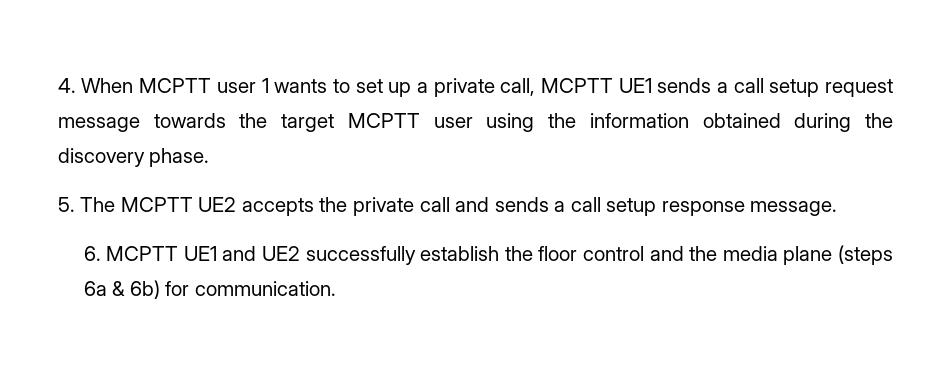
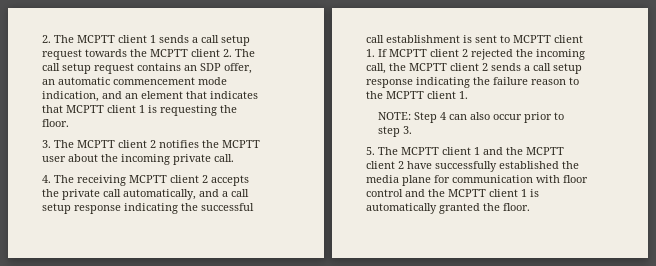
[57,78,652,97] 4. When MCPTT user 1 wants to set up a private call, MCPTT UE1 -> [41,35,156,43] 2. The MCPTT client 1
[57,117,140,132] message -> (82, 54) none
[281,113,893,132] [57,148,210,167] [57,197,490,216] target MCPTT user using the information obtained during the discovery phase. // 5. The MCPTT UE2 accepts the private call and -> [149,49,255,57] [41,63,252,74] [41,77,227,85] [41,91,258,102] [41,105,237,116] [41,119,69,127] [41,140,260,148] [41,154,234,165] [41,175,249,186] [41,189,249,200] [41,203,254,214] [365,35,583,43] [365,49,585,60] [365,63,488,74] MCPTT client 2. The call setup request contains an SDP offer, an automatic commencement mode indication, and an element that indicates that MCPTT client 1 is requesting the floor. // 3. The MCPTT client 2 notifies the MCPTT user about the incoming private call. // 4. The receiving MCPTT client 2 accepts the private call automatically, and a call setup response indicating the successful call establishment is sent to MCPTT client 1. If MCPTT client 2 rejected the incoming call, the MCPTT client 2
[750,201,838,216] [83,245,894,265] [83,280,336,299] message. // 6. MCPTT UE1 and UE2 successfully establish the floor control and the media plane (steps 6a & 6b) for communication. -> [415,77,579,88] [365,91,468,99] [378,112,565,123] [378,126,413,137] [365,147,564,155] [365,161,579,172] [365,175,588,186] [365,189,539,197] [365,203,530,214] indicating the failure reason to the MCPTT client 1. // NOTE: Step 4 can also occur prior to step 3. // 5. The MCPTT client 1 and the MCPTT client 2 have successfully established the media plane for communication with floor control and the MCPTT client 1 is automatically granted the floor.

